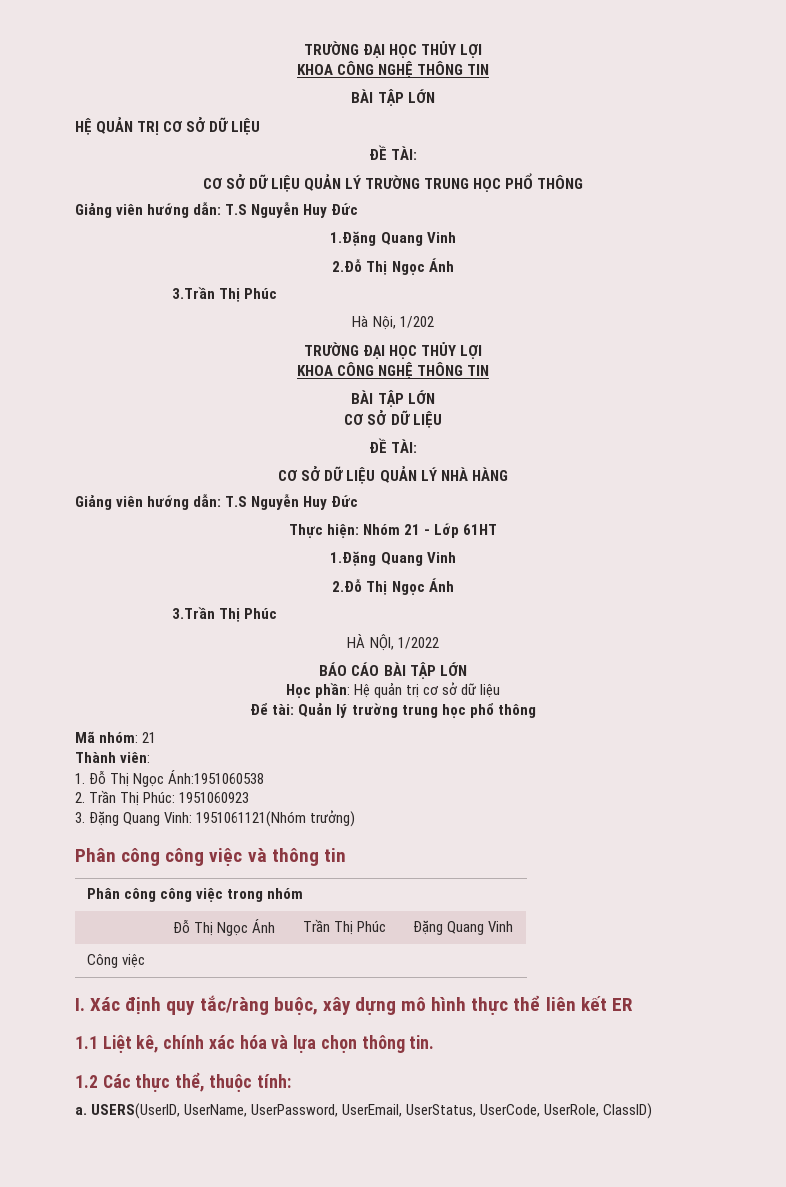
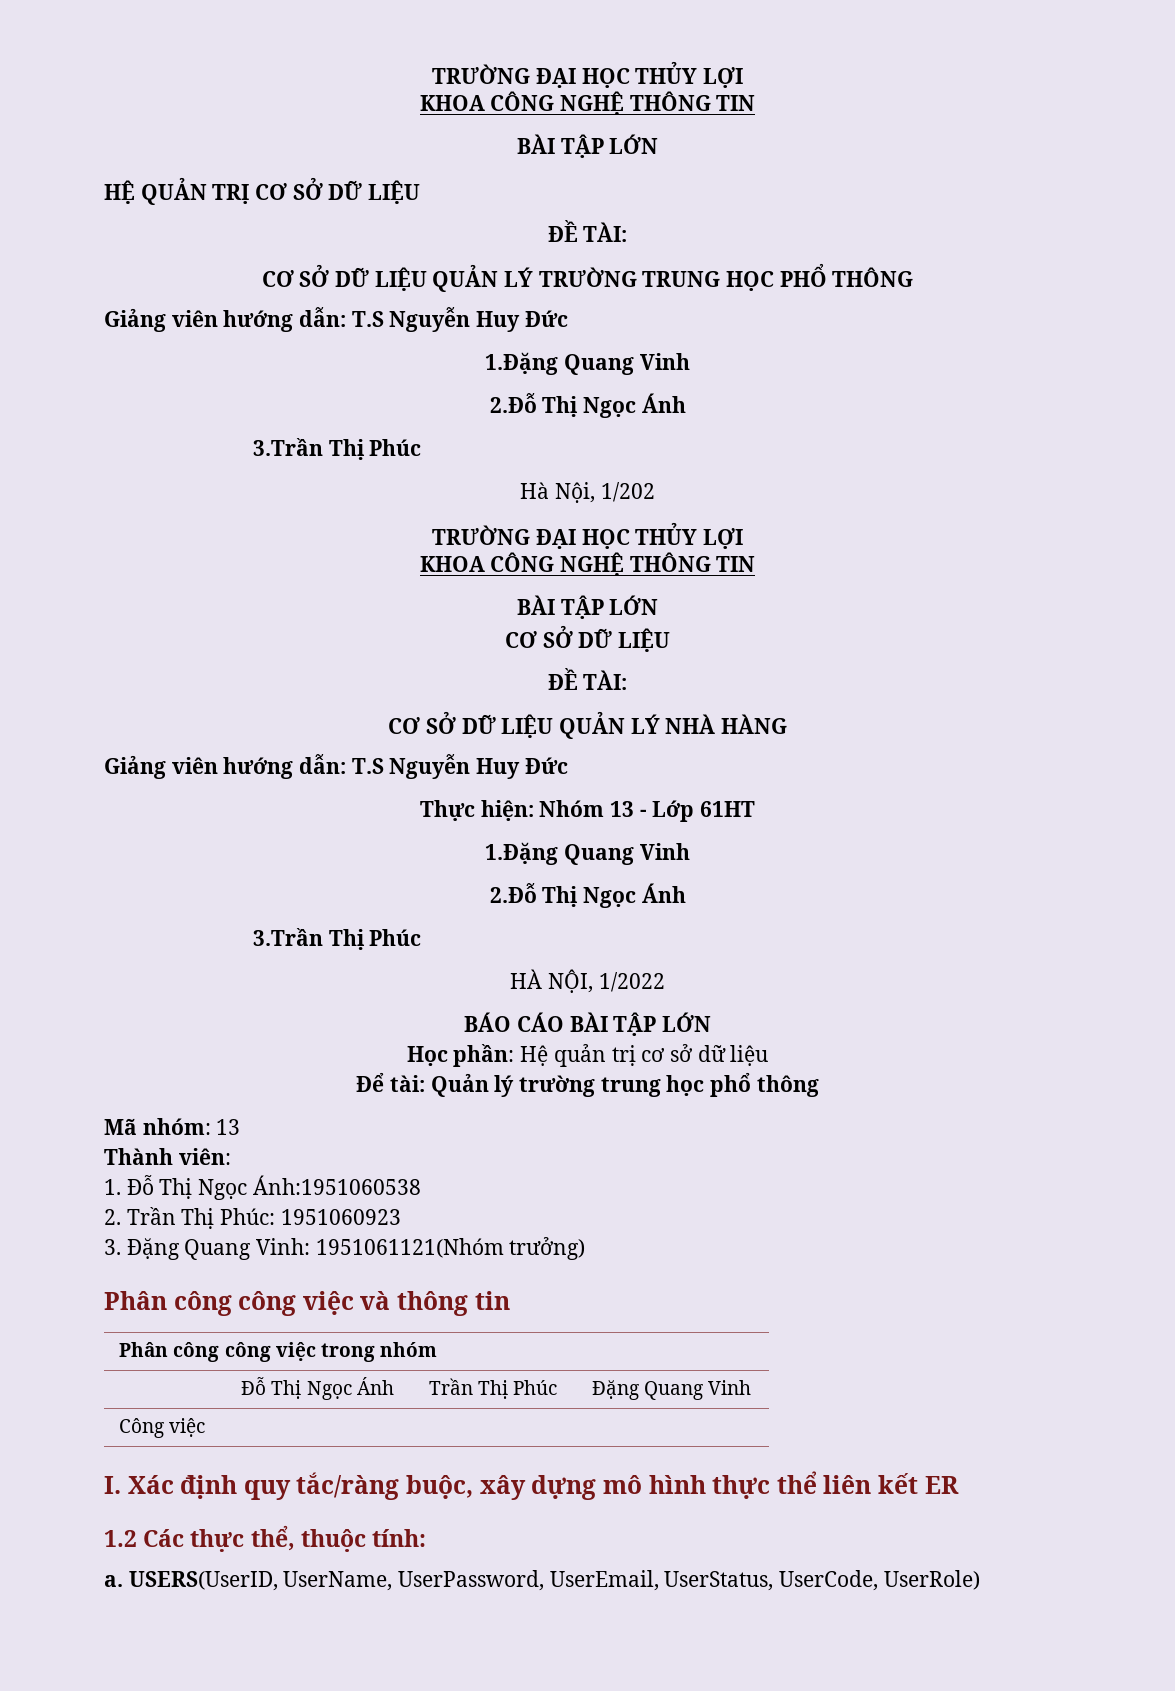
[404,524,421,535] 21 -> [610,801,634,817] 13
[142,732,157,743] 21 -> [216,1119,241,1135] 13
[75,1035,435,1053] // 1.1 Liệt kê, chính xác hóa và lựa chọn thông tin. -> (959, 1485) none
[544,1103,653,1119] UserRole, ClassID) -> [883,1570,980,1590] UserRole)

